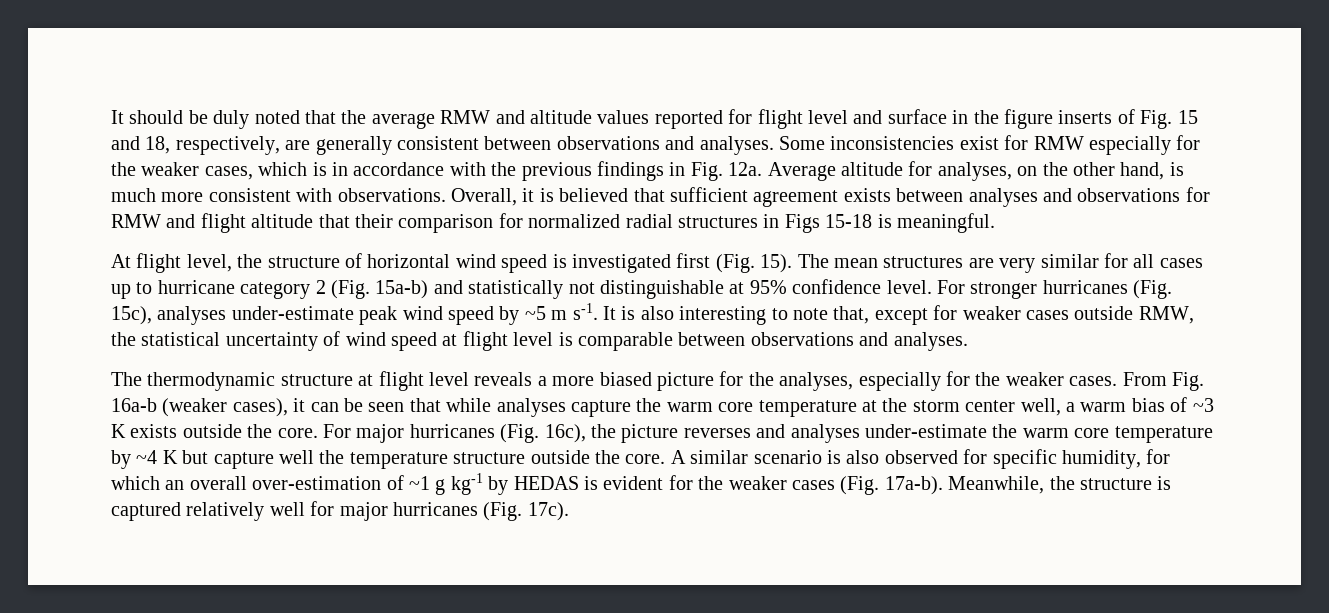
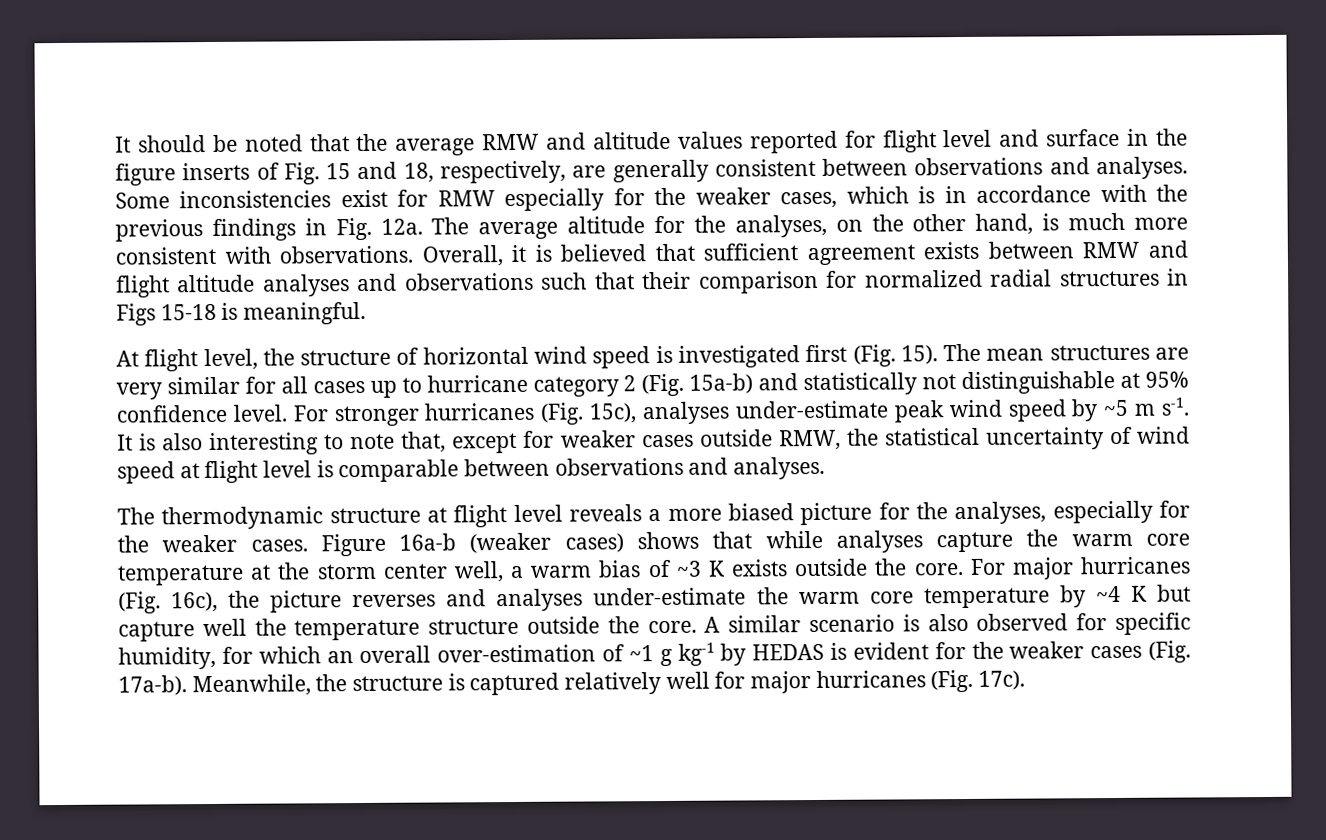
[213,110,250,129] duly -> (238, 143) none
[767,162,836,181] Average -> [431,217,559,240] The average
(933, 168) none -> [693,215,726,233] the
[968,187,1210,207] [111,213,314,233] analyses and observations for RMW and flight altitude -> [1082,240,1188,259] [116,272,588,298] RMW and flight altitude analyses and observations such
[1122,372,1204,391] [111,398,405,417] From Fig. 16a-b (weaker cases), it can be seen -> [320,531,699,557] Figure 16a-b (weaker cases) shows

